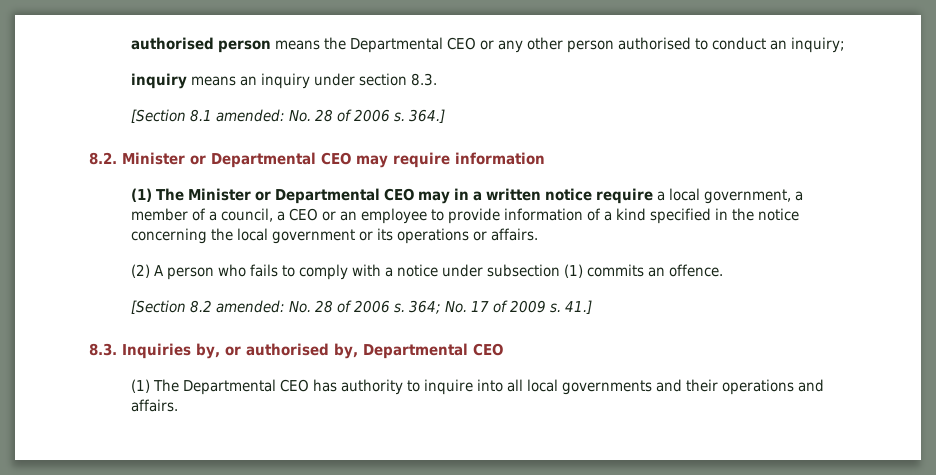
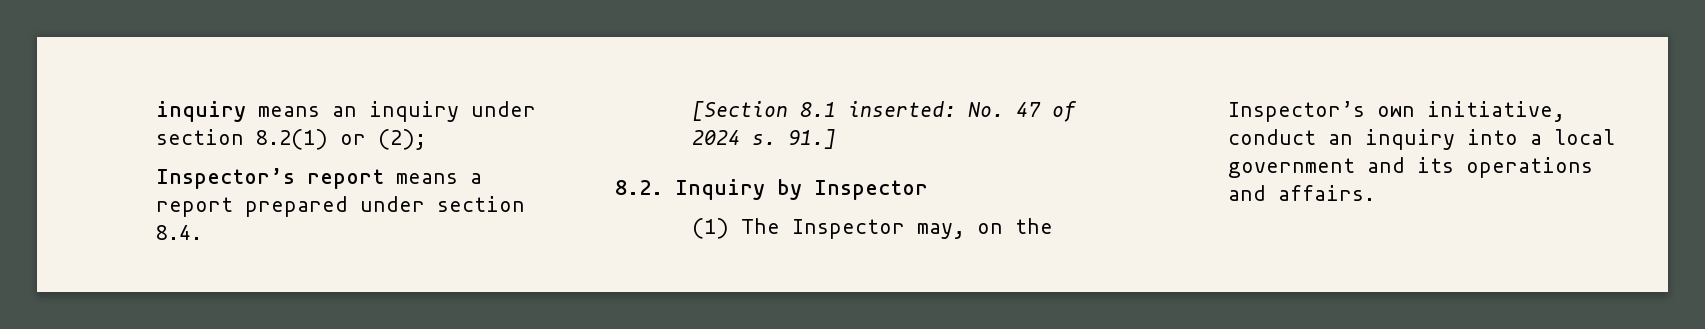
[130,37,845,53] authorised person means the Departmental CEO or any other person authorised to conduct an inquiry; // -> (155, 111) none
[410,73,437,86] [130,109,445,123] [89,152,545,168] [130,188,803,204] [130,208,799,224] [130,228,538,244] [130,264,723,280] [130,300,592,314] [89,343,503,359] [130,379,718,395] 8.3. // [Section 8.1 amended: No. 28 of 2006 s. 364.] // 8.2. Minister or Departmental CEO may require information // (1) The Minister or Departmental CEO may in a written notice require a local government, a member of a council, a CEO or an employee to provide information of a kind specified in the notice concerning the local government or its operations or affairs. // (2) A person who fails to comply with a notice under subsection (1) commits an offence. // [Section 8.2 amended: No. 28 of 2006 s. 364; No. 17 of 2009 s. 41.] // 8.3. Inquiries by, or authorised by, Departmental CEO // (1) The Departmental CEO has authority to inquire into all local governments and their -> [255,129,426,150] [155,168,482,189] [155,196,525,217] [155,225,202,240] [691,101,1077,122] [691,129,836,149] [615,179,928,200] [691,218,1053,239] [1227,101,1565,122] [1227,129,1615,150] [1227,157,1454,178] 8.2(1) or (2); // Inspector’s report means a report prepared under section 8.4. // [Section 8.1 inserted: No. 47 of 2024 s. 91.] // 8.2. Inquiry by Inspector // (1) The Inspector may, on the Inspector’s own initiative, conduct an inquiry into a local government and its

